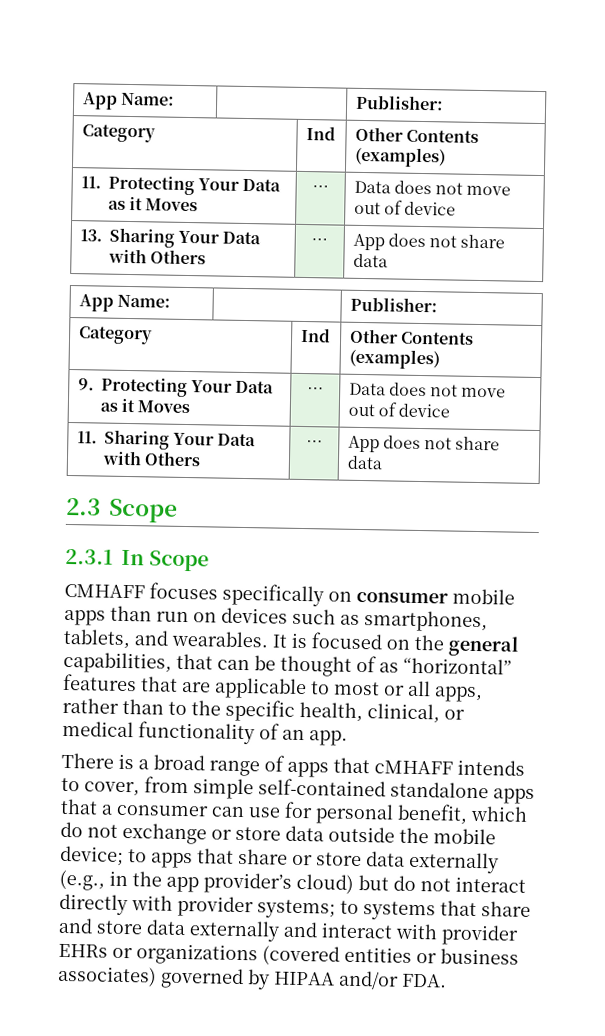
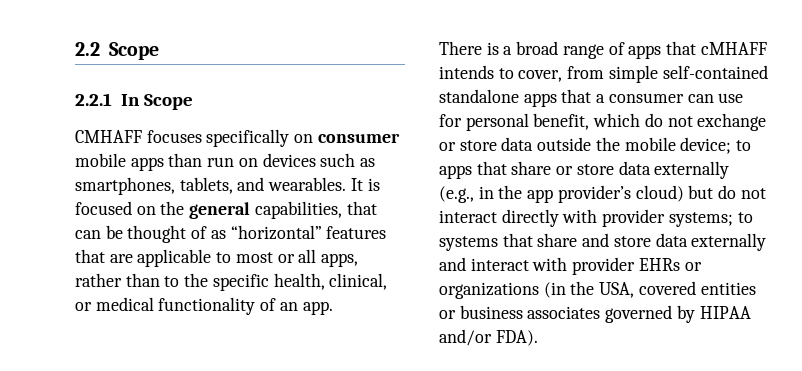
[81,92,174,110] [355,94,443,111] [81,124,156,143] [305,125,336,141] [354,126,479,143] [354,146,446,168] [80,175,282,196] [107,196,199,212] [312,185,329,193] [353,180,512,196] [353,200,457,216] [79,227,262,248] [107,248,206,265] [311,238,328,246] [352,233,506,251] [352,253,388,268] [78,294,170,312] [349,296,437,313] [77,326,153,345] [300,327,331,343] [349,328,474,345] [348,348,440,370] [77,377,275,398] [99,398,191,414] [307,387,324,395] [348,382,507,398] [347,402,451,418] [76,429,257,450] [101,450,201,467] [306,440,323,448] [347,435,501,453] [346,455,383,470] [66,497,178,523] [65,548,113,565] App Name: | | Publisher: // Category | Ind | Other Contents (examples) // 11. Protecting Your Data as it Moves | … | Data does not move out of device // 13. Sharing Your Data with Others | … | App does not share data // App Name: | | Publisher: // Category | Ind | Other Contents (examples) // 9. Protecting Your Data as it Moves | … | Data does not move out of device // 11. Sharing Your Data with Others | … | App does not share data // 2.3 Scope // 2.3.1 -> [75,42,159,60] [75,93,112,106] 2.2 Scope // 2.2.1
[262,945,340,966] (covered -> [543,281,696,298] (in the USA, covered
[57,965,157,987] associates) -> [527,306,601,319] associates
[401,973,447,988] FDA. -> [495,330,538,346] FDA).

